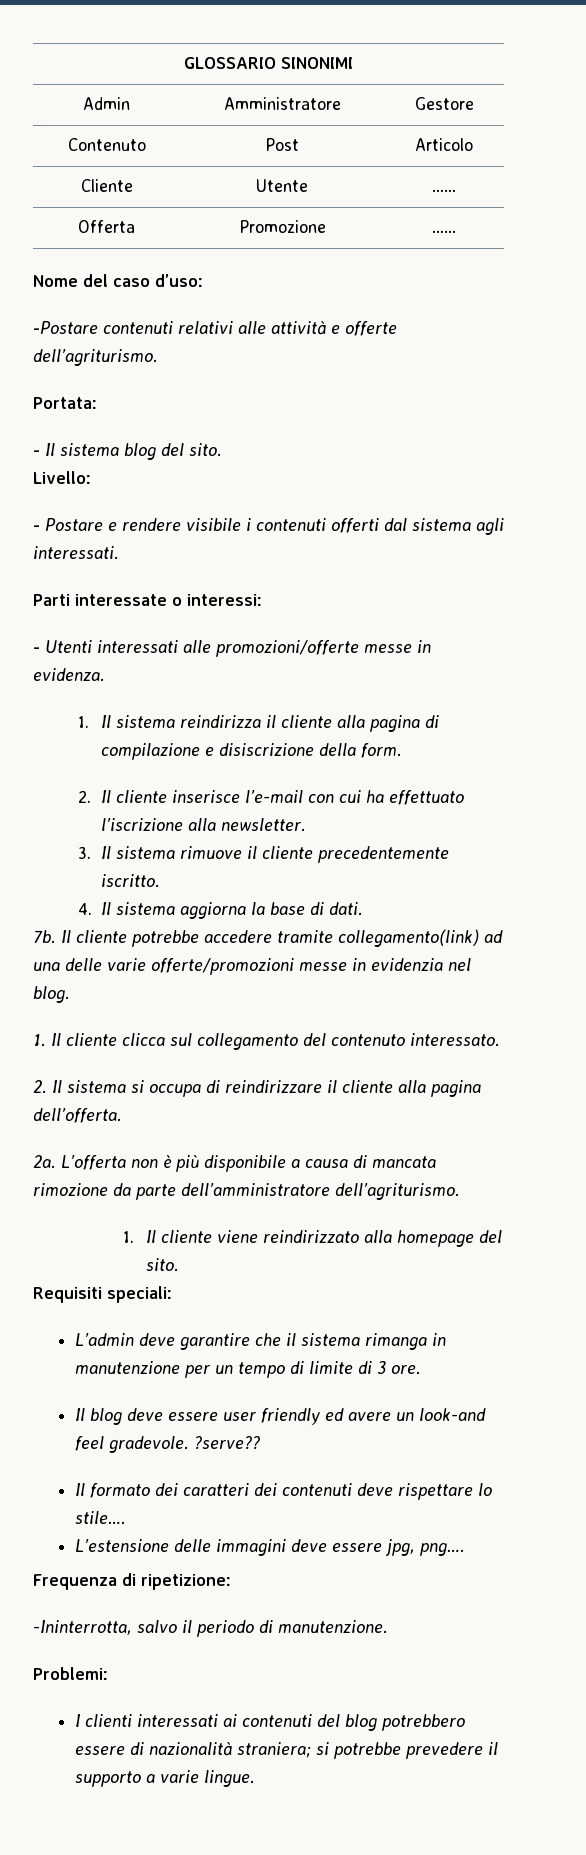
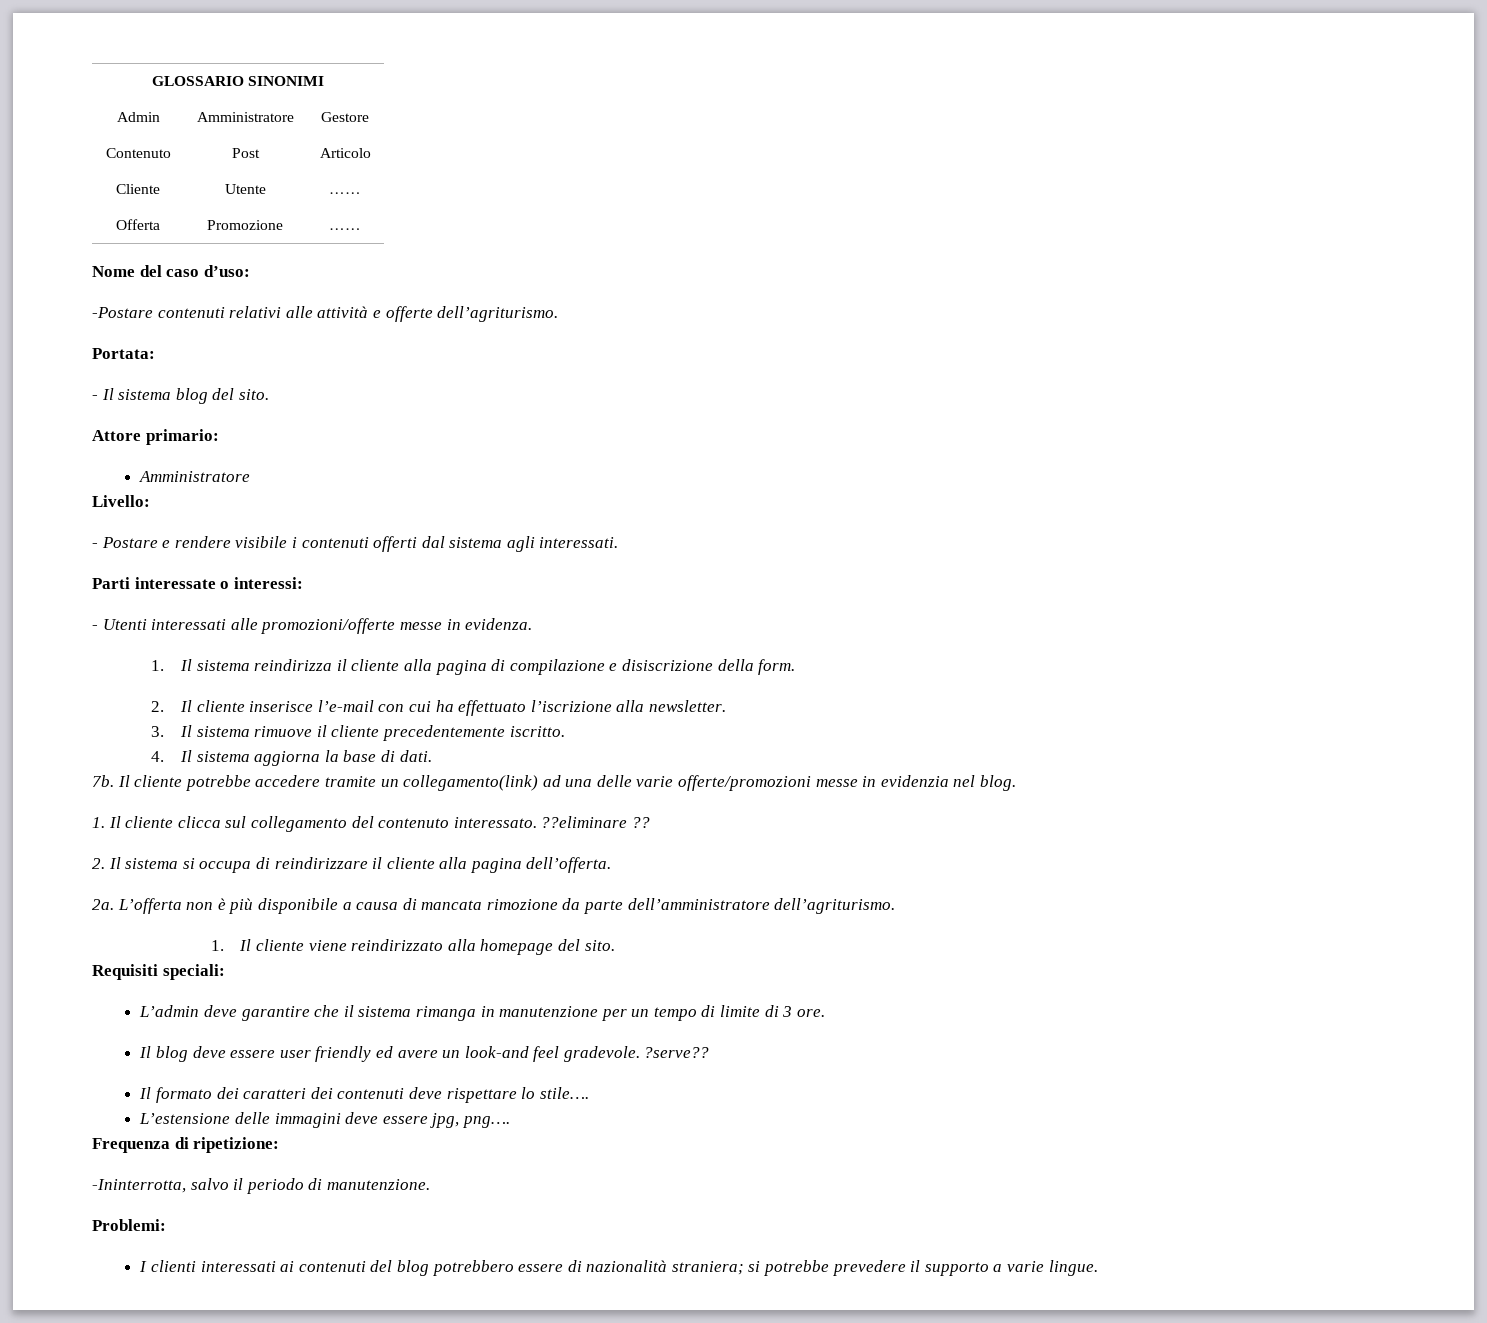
(222, 450) none -> [92,429,219,445] [139,471,251,482] // Attore primario: // Amministratore
(333, 936) none -> [380,779,399,787] un
(500, 1040) none -> [541,816,650,828] ??eliminare ??

